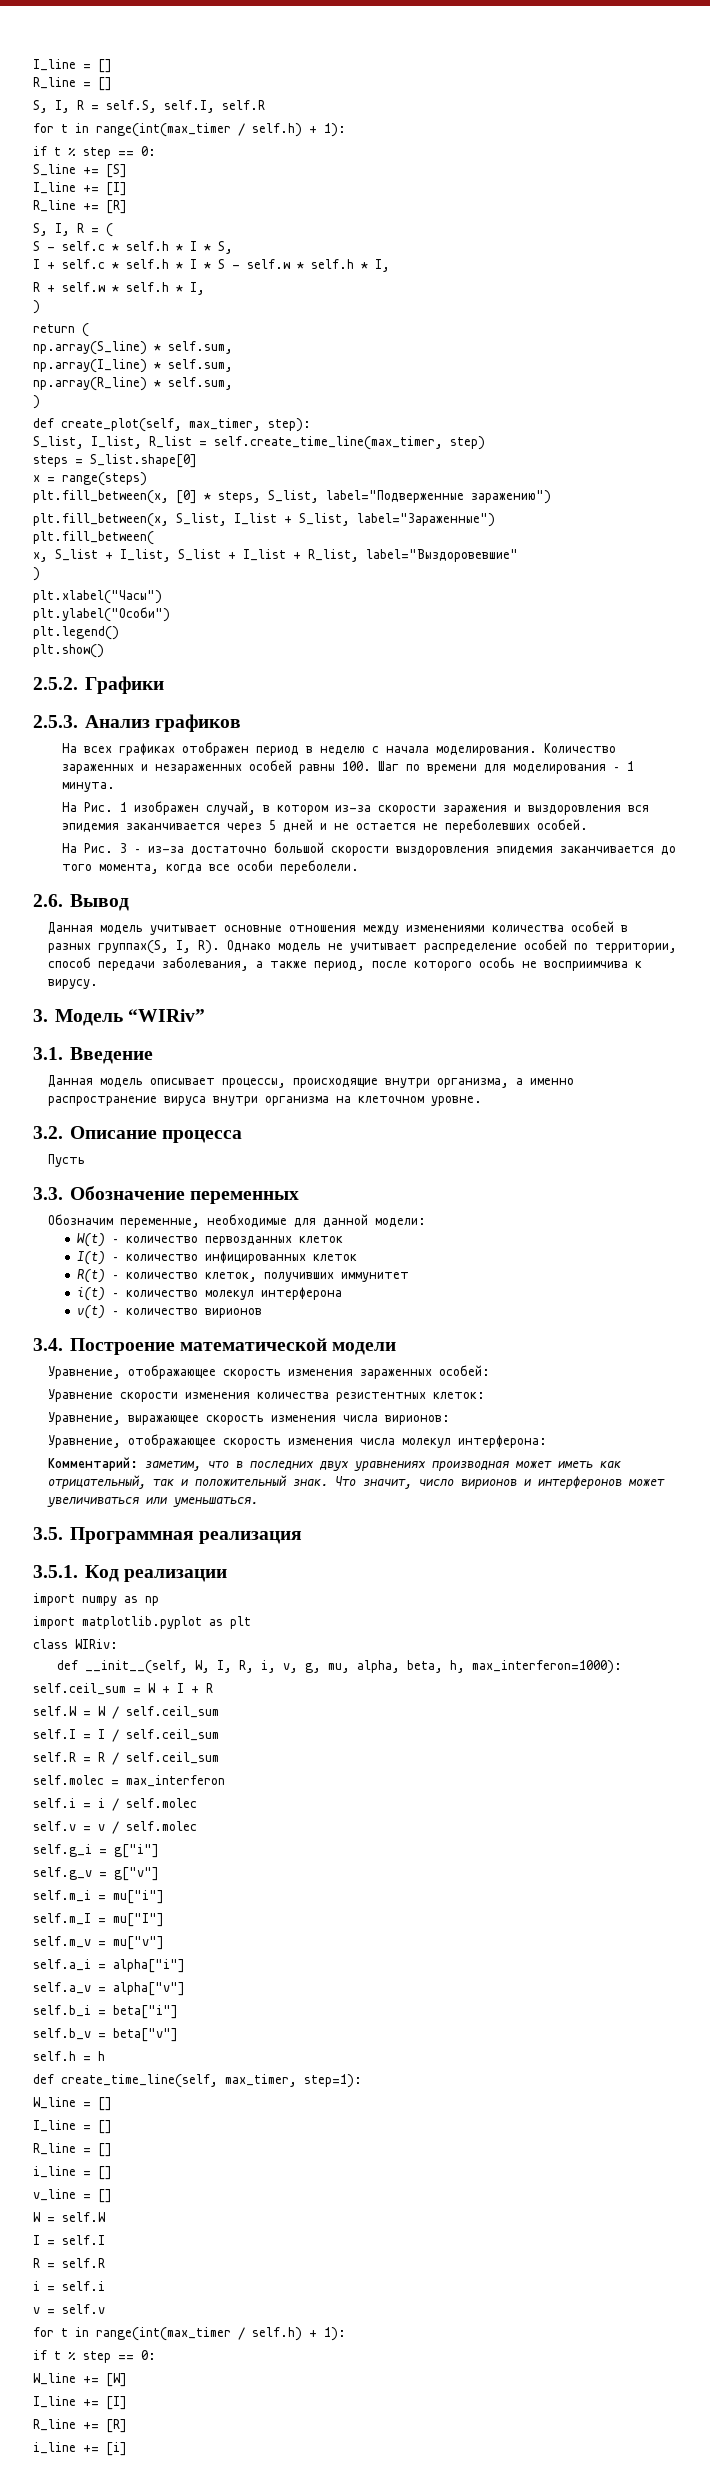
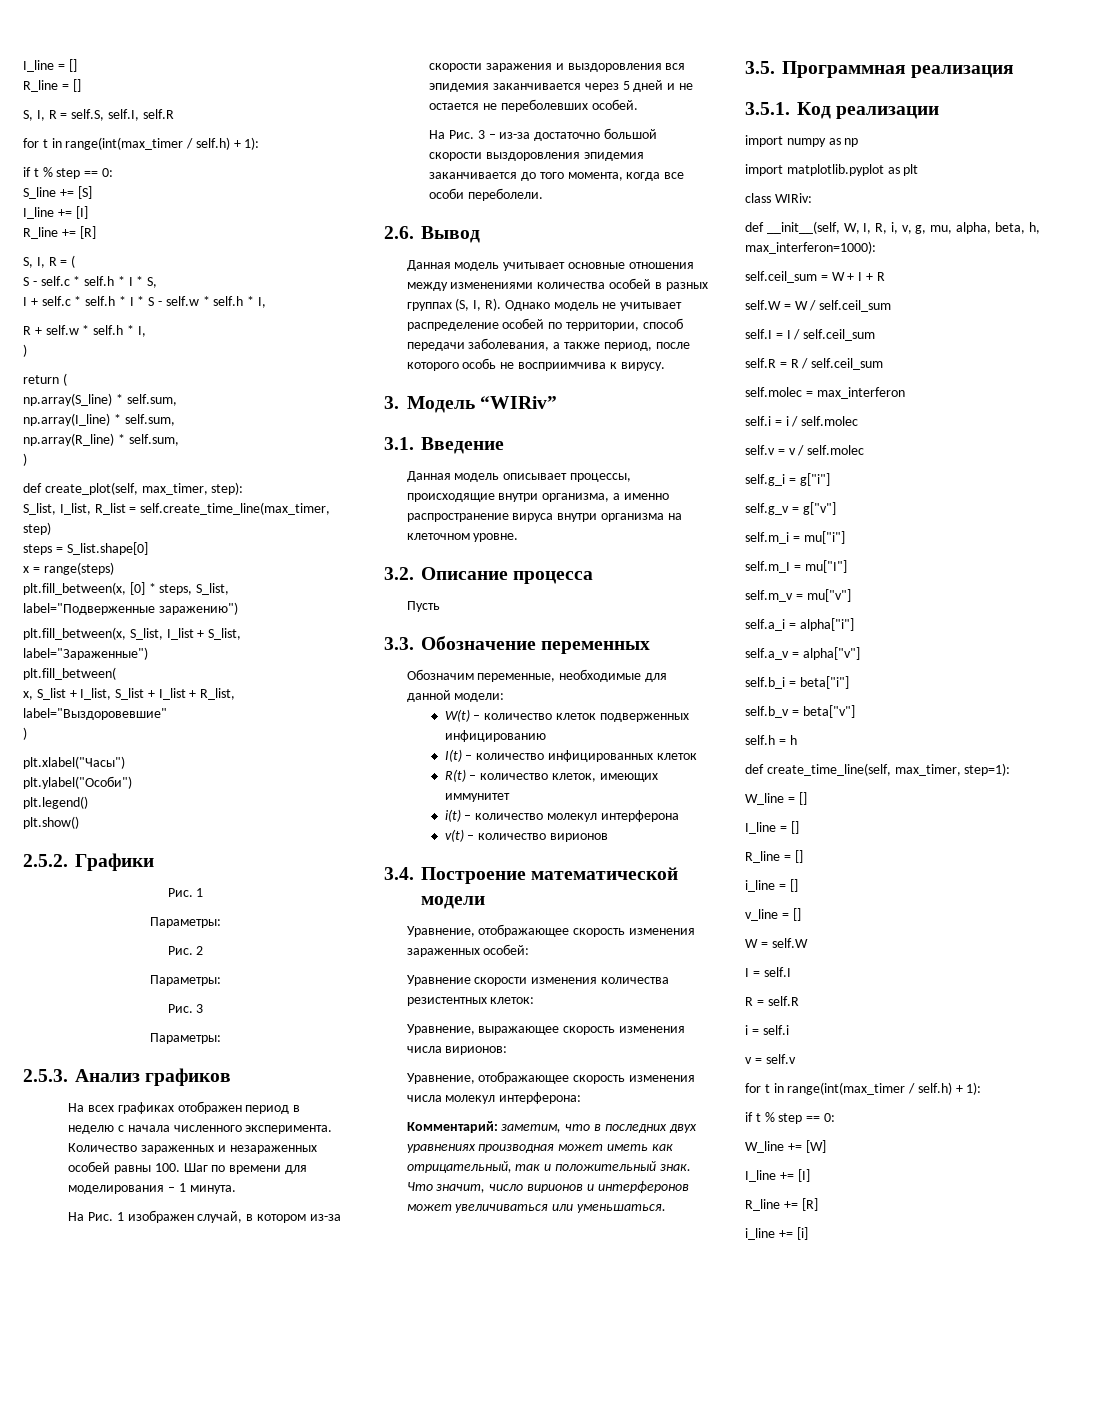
(164, 685) none -> [167,888,204,897] [150,917,221,928] [167,946,204,955] [150,975,221,986] [167,1004,204,1013] [150,1033,221,1044] // Рис. 1 // Параметры: // Рис. 2 // Параметры: // Рис. 3 // Параметры:
[436,746,538,756] моделирования. -> [173,1125,333,1134] численного эксперимента.
[97,940,169,954] группах(S, -> [406,298,470,311] группах (S,
[204,1236,343,1246] первозданных клеток -> [556,713,689,722] [444,730,546,742] клеток подверженных инфицированию
[263,1272,334,1282] получивших -> [599,773,658,782] имеющих

